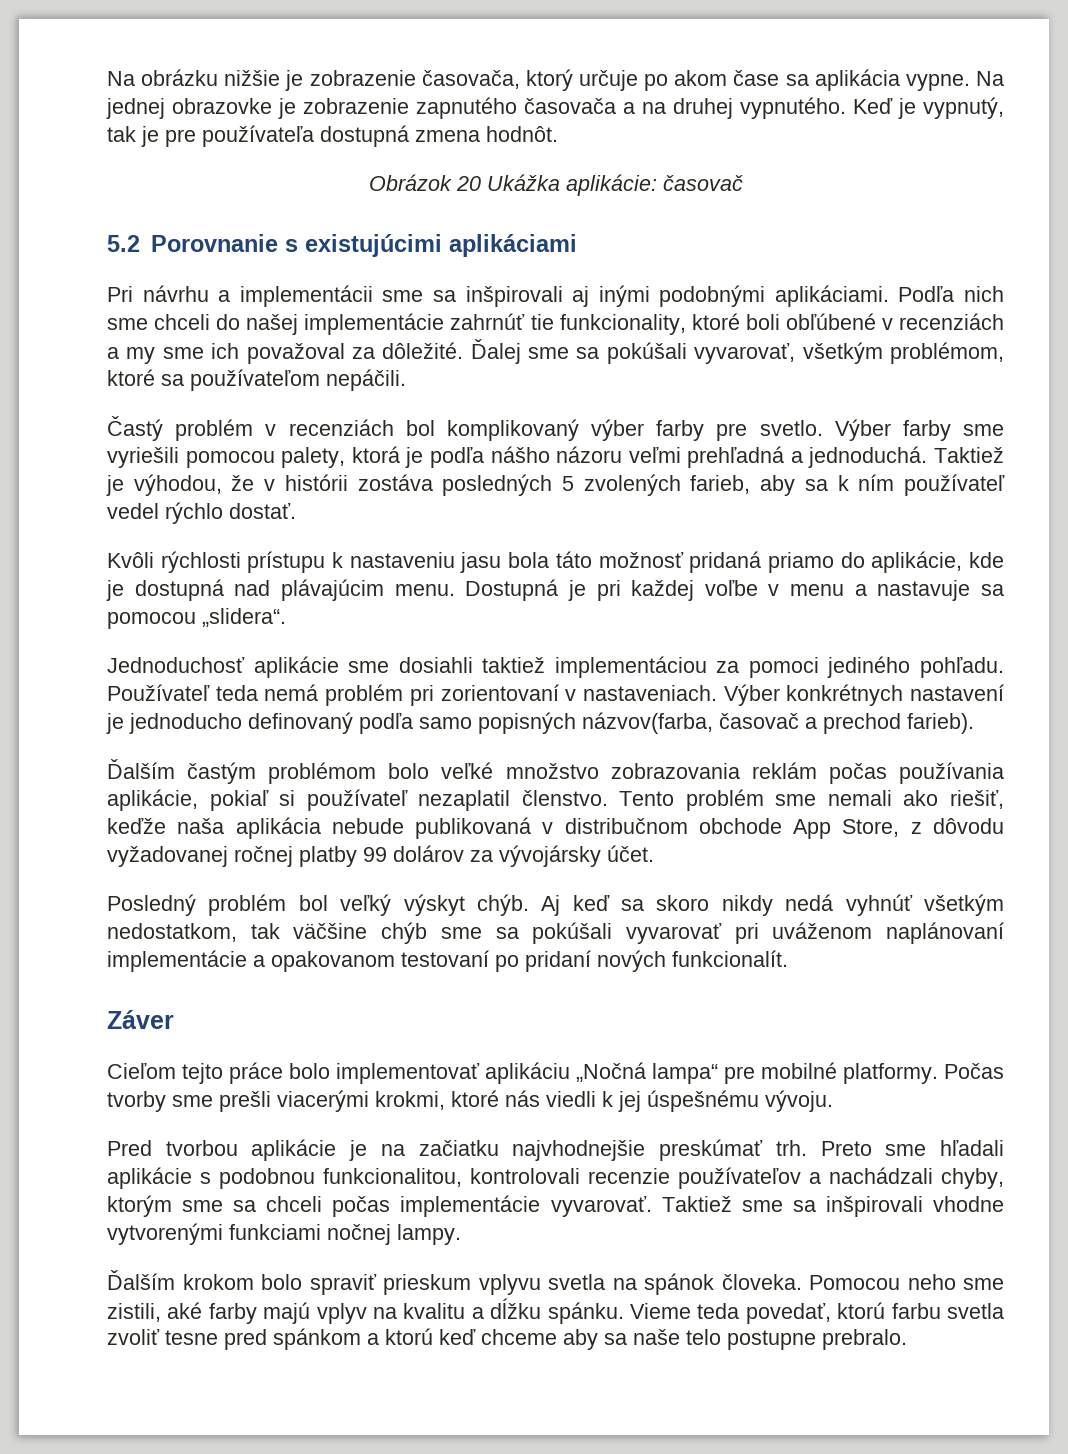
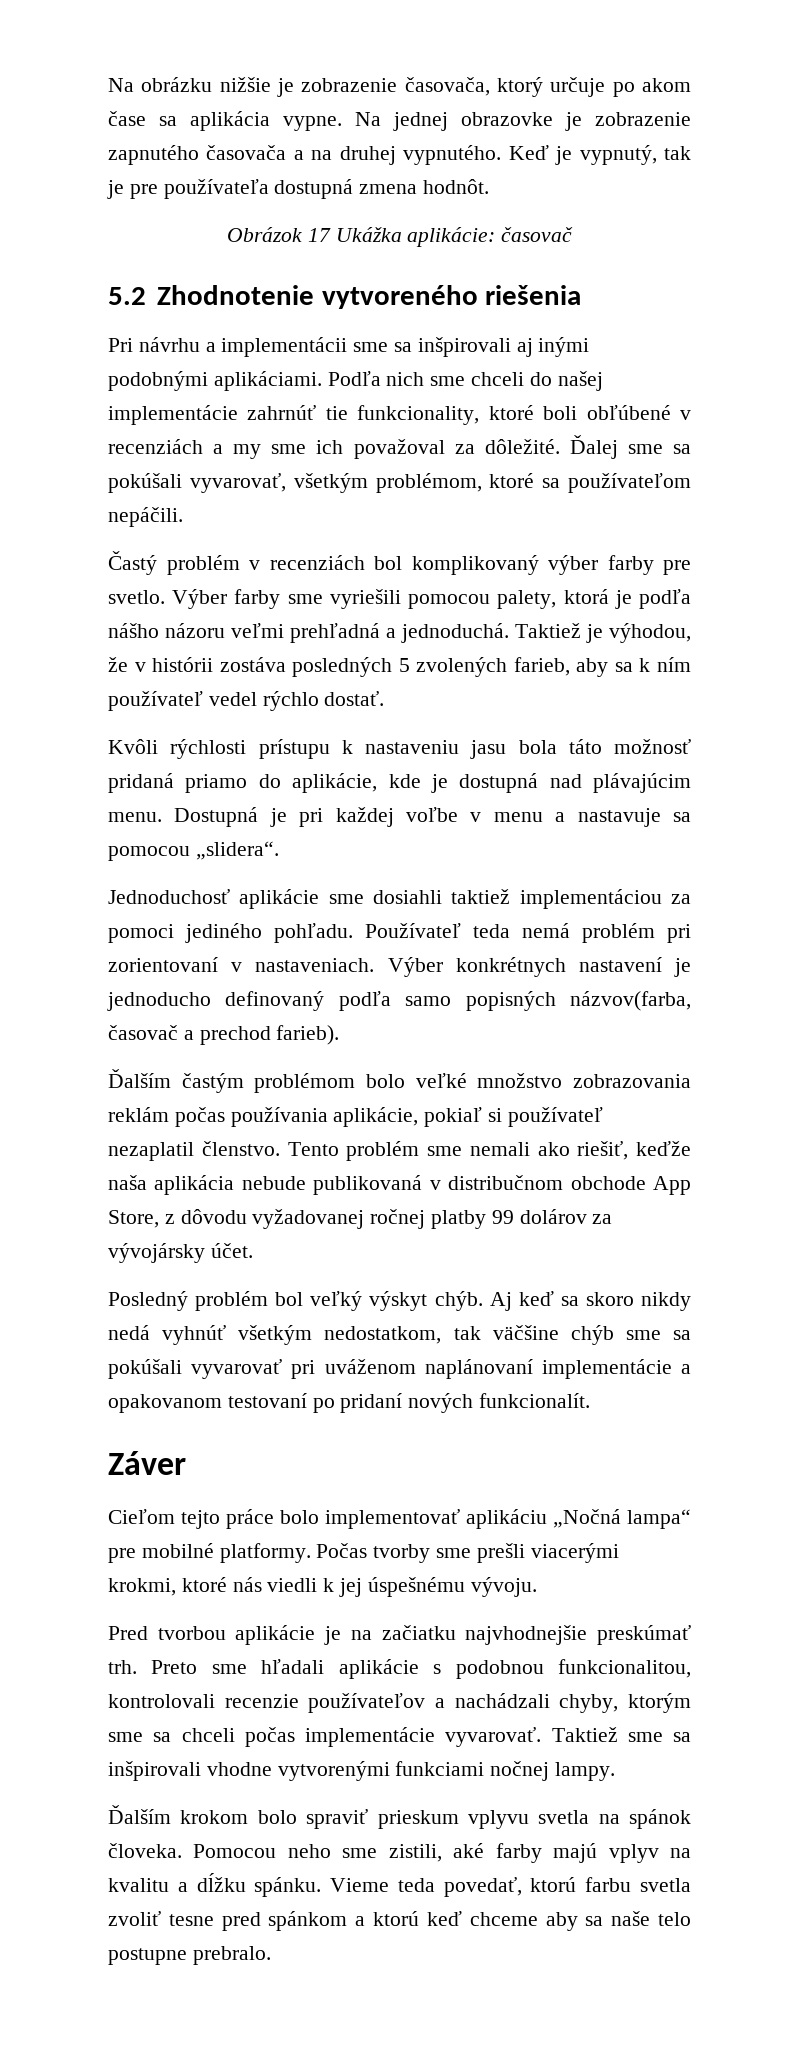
[455,176,481,191] 20 -> [307,228,331,242] 17
[150,234,577,257] Porovnanie s existujúcimi aplikáciami -> [156,285,582,309] Zhodnotenie vytvoreného riešenia

